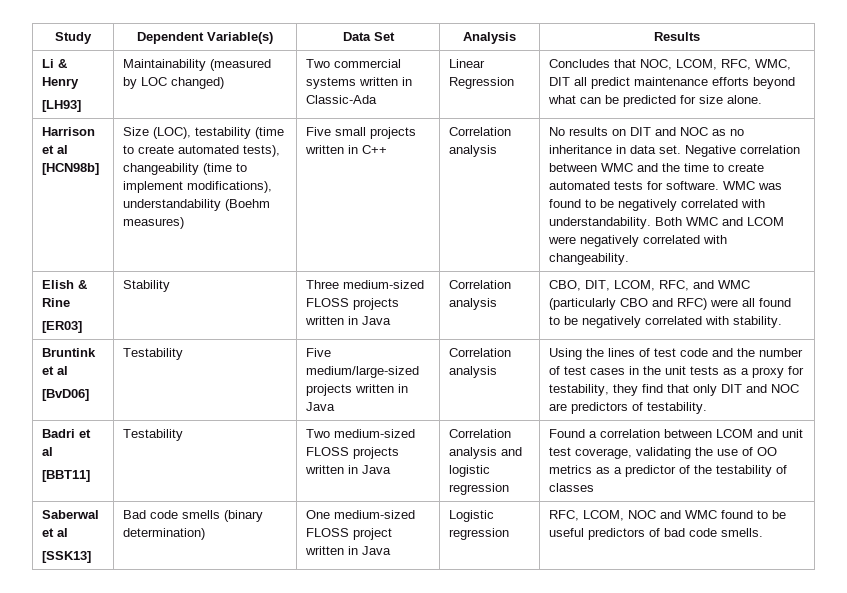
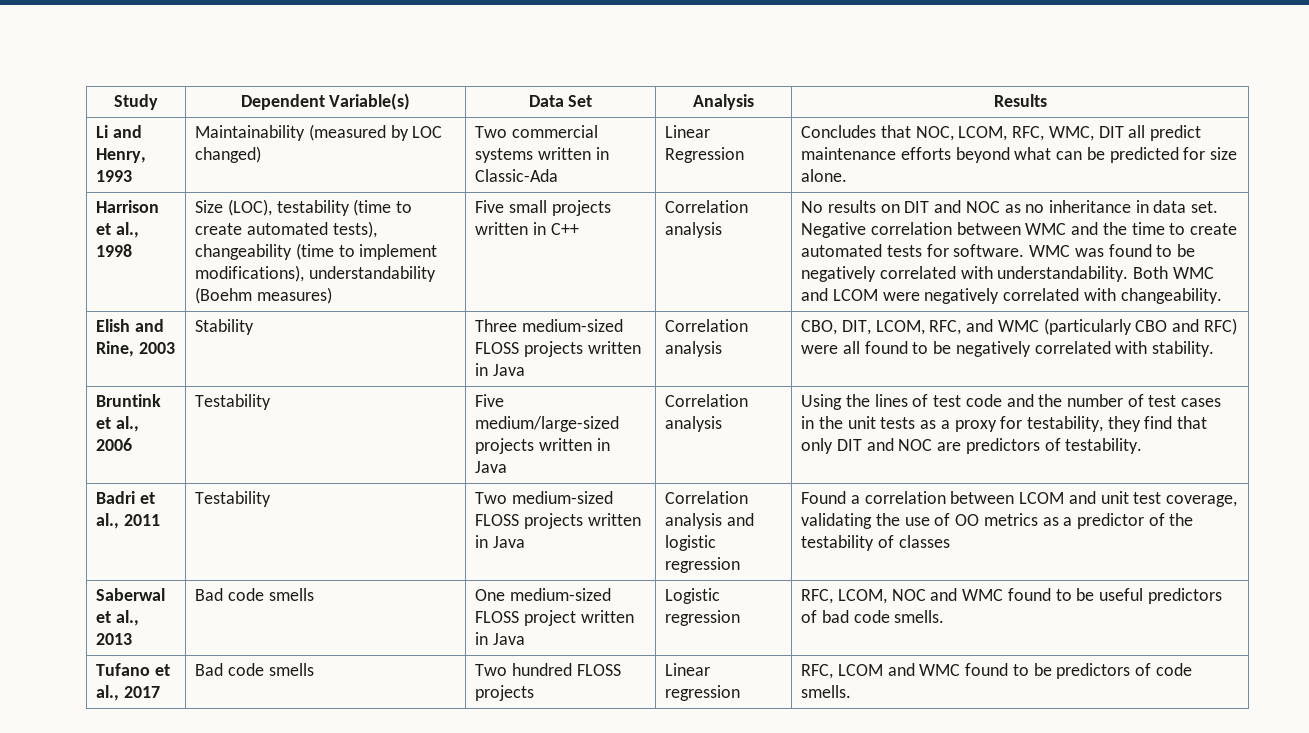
[57,59,67,68] [41,77,79,89] [41,100,81,112] & Henry // [LH93] -> [112,125,142,138] [96,148,147,163] [96,170,133,182] and Henry, 1993
[56,145,68,154] [41,163,99,175] al [HCN98b] -> [115,222,139,238] [96,244,133,257] al., 1998
[77,280,87,289] [41,298,70,307] [41,321,82,333] & Rine // [ER03] -> [134,319,164,332] [96,341,175,357] and Rine, 2003
[56,366,68,375] [41,389,89,401] al // [BvD06] -> [115,416,139,432] [96,438,133,451] al., 2006
[41,447,53,456] [41,470,90,482] al // [BBT11] -> [96,513,160,529] al., 2011
[56,528,68,537] [41,551,91,563] [122,510,263,522] [122,528,205,540] al // [SSK13] | Bad code smells (binary determination) -> [115,610,139,626] [96,633,133,645] [195,588,314,601] al., 2013 | Bad code smells
(763, 532) none -> [96,663,170,676] [96,685,160,701] [195,663,314,676] [475,663,621,676] [475,685,535,701] [665,663,711,676] [665,685,741,701] [801,663,1192,679] [801,685,852,698] // Tufano et al., 2017 | Bad code smells | Two hundred FLOSS projects | Linear regression | RFC, LCOM and WMC found to be predictors of code smells.

